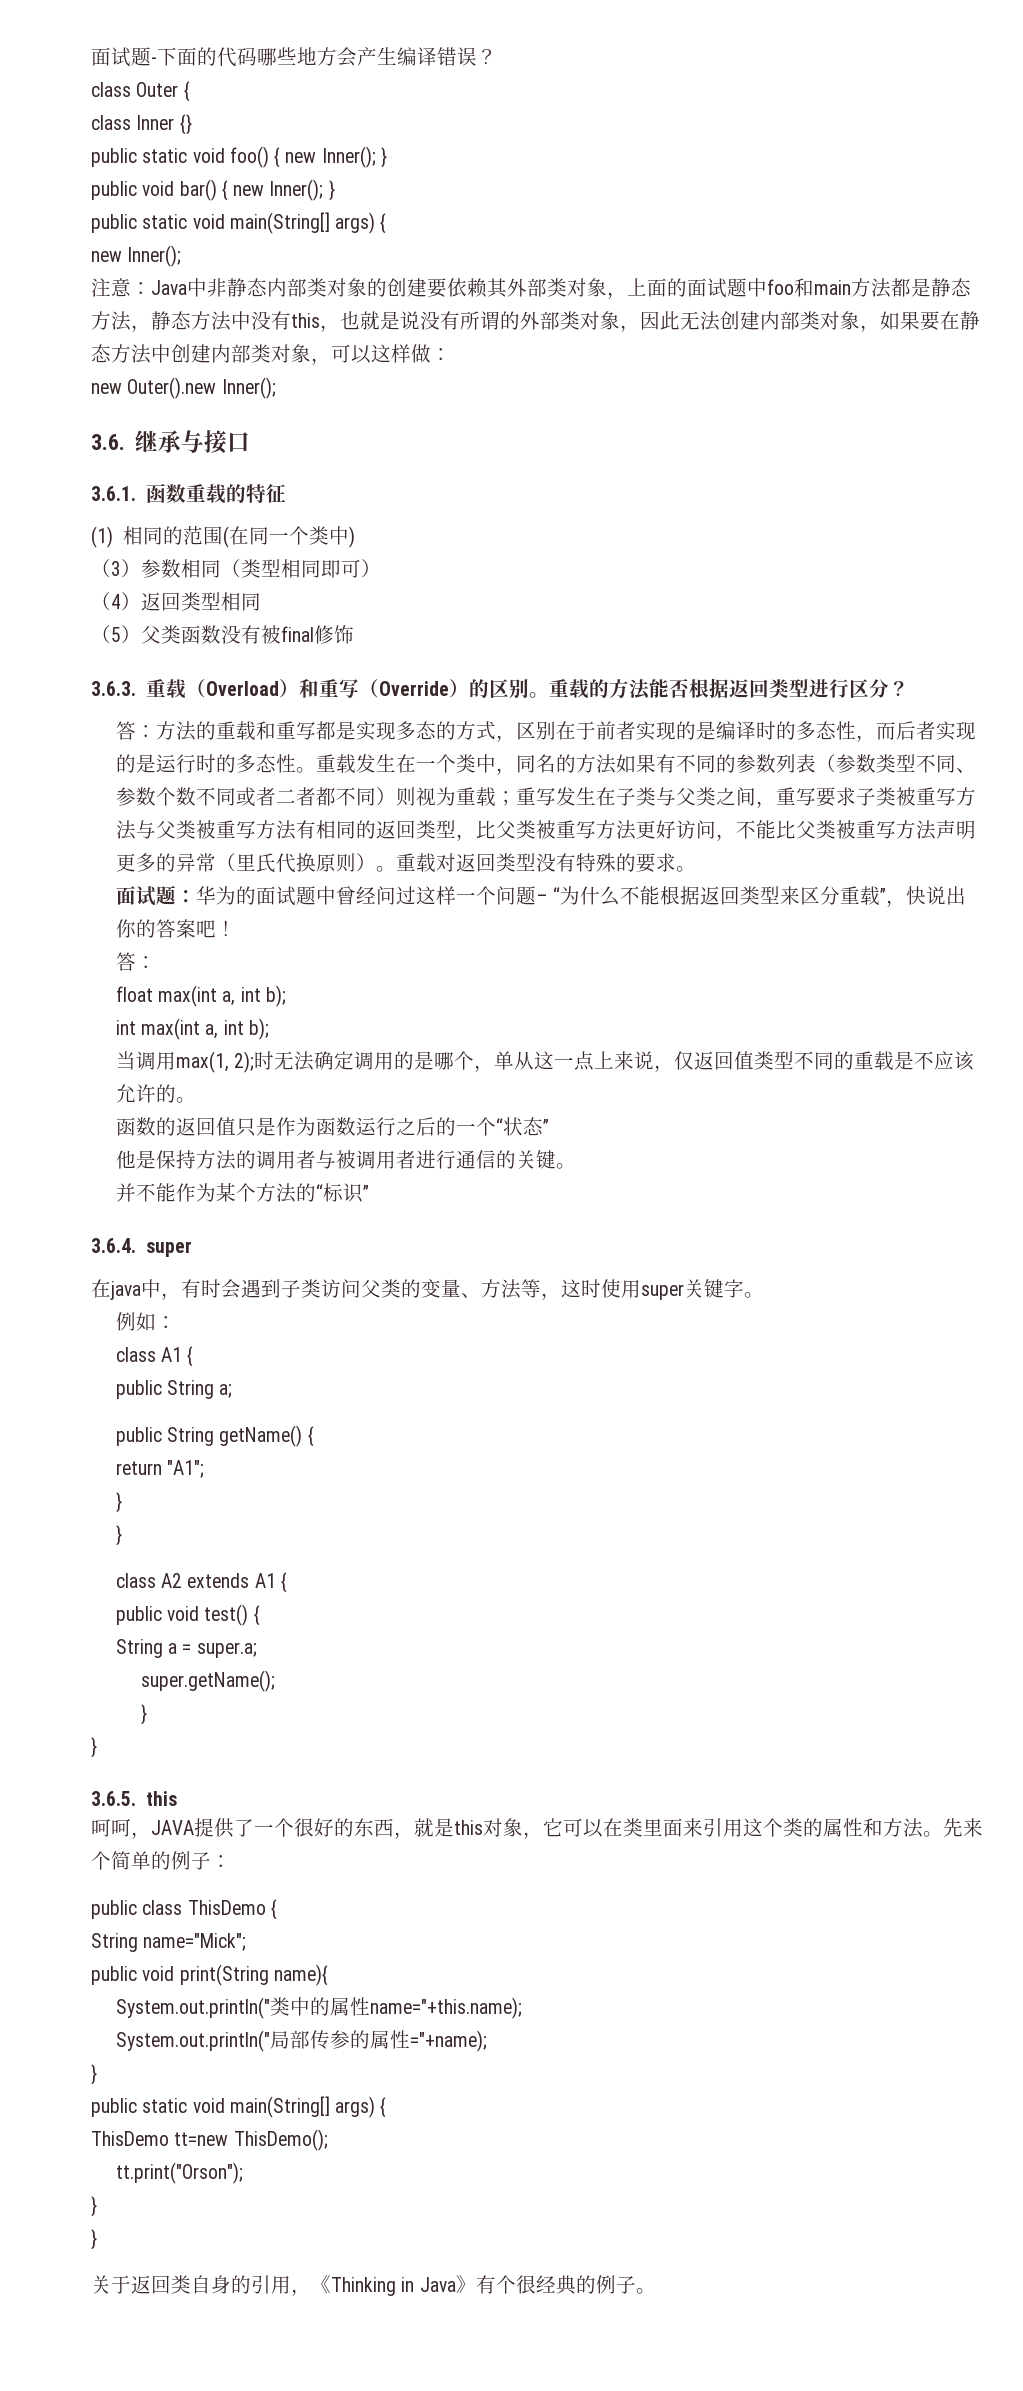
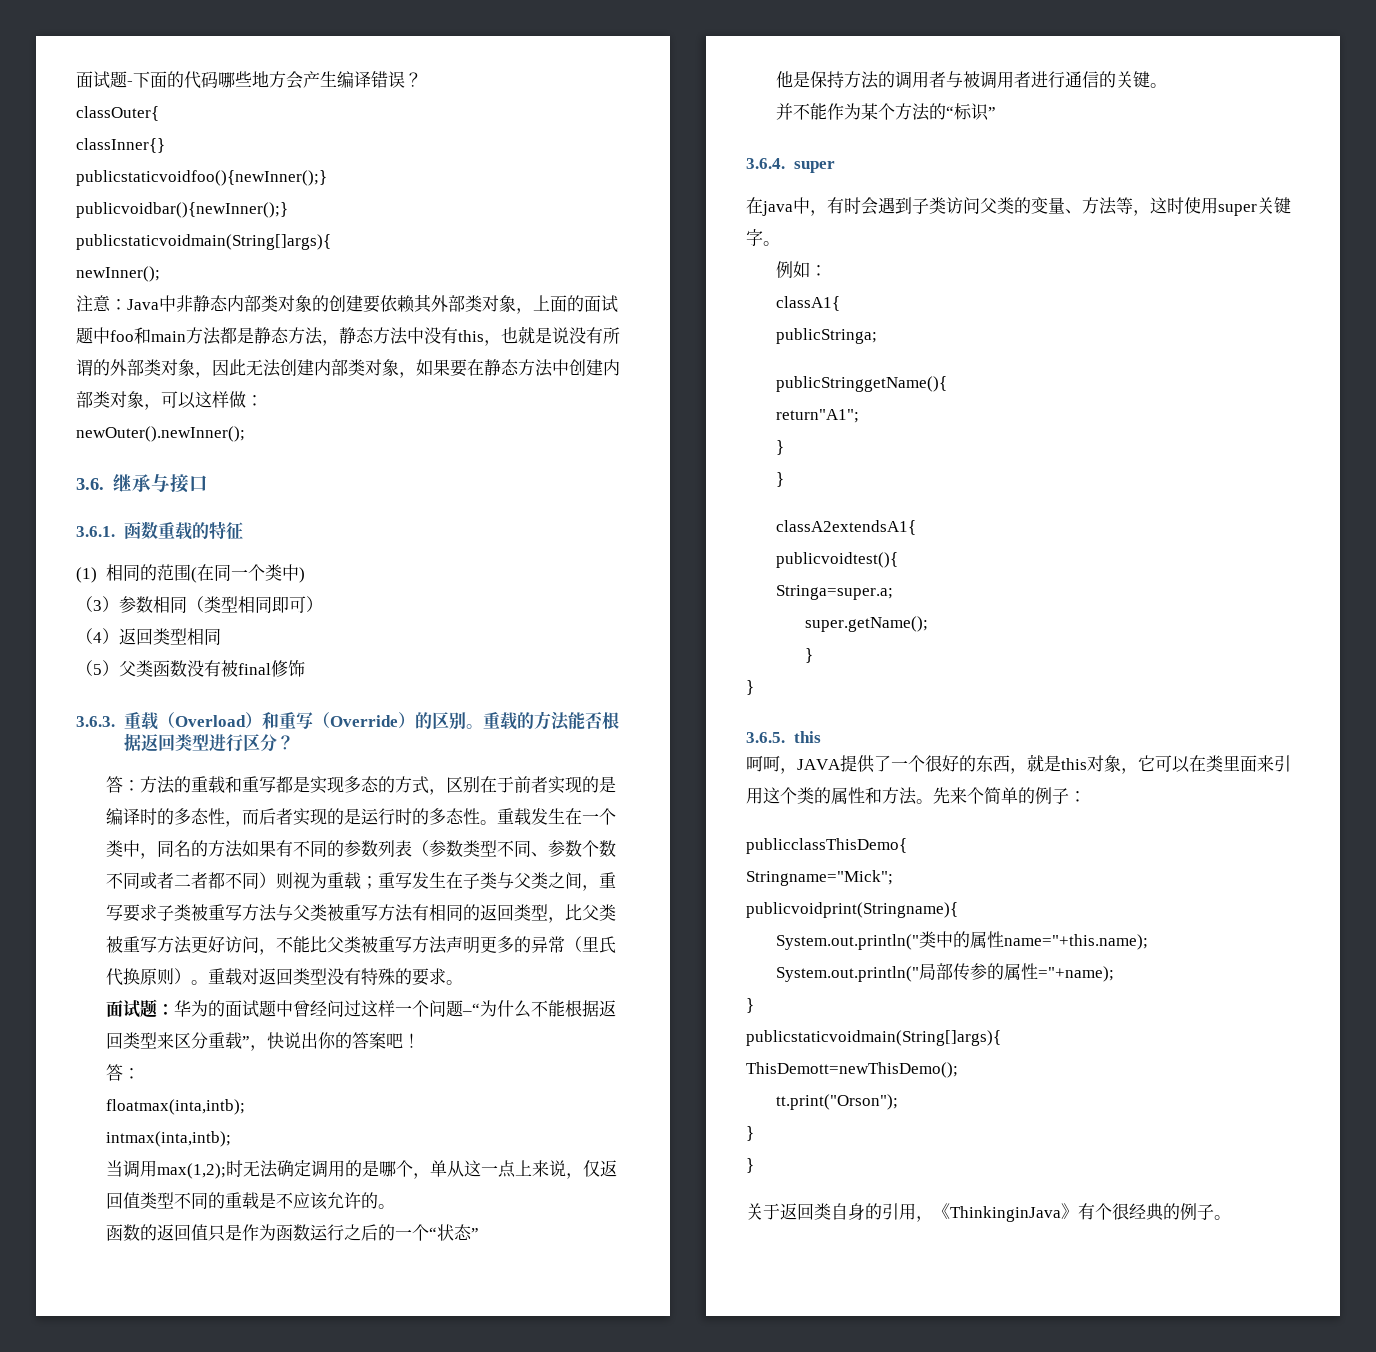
[91,81,190,102] [91,114,192,135] [91,146,387,168] [91,179,335,201] [91,212,387,234] [91,245,182,267] class Outer { // class Inner {} // public static void foo() { new Inner(); } // public void bar() { new Inner(); } // public static void main(String[] args) { // new Inner(); -> [76,106,159,121] [76,138,165,153] [76,170,327,186] [76,202,288,218] [76,234,331,250] [76,266,160,282] classOuter{ // classInner{} // publicstaticvoidfoo(){newInner();} // publicvoidbar(){newInner();} // publicstaticvoidmain(String[]args){ // newInner();
[91,377,276,399] new Outer().new Inner(); -> [76,426,245,442] newOuter().newInner();
[535,887,561,903] – “ -> [461,1003,480,1015] –“
[115,985,286,1007] [115,1018,269,1040] float max(int a, int b); // int max(int a, int b); -> [105,1099,245,1115] [105,1131,231,1147] floatmax(inta,intb); // intmax(inta,intb);
[175,1051,255,1073] max(1, 2); -> [156,1163,226,1179] max(1,2);
[115,1346,194,1367] [115,1380,233,1399] [115,1425,314,1447] [115,1460,205,1478] [115,1492,122,1513] [115,1525,122,1546] [115,1572,287,1593] [115,1604,260,1626] [115,1639,257,1658] class A1 { // public String a; // public String getName() { // return "A1"; // } // } // class A2 extends A1 { // public void test() { // String a = super.a; -> [775,296,840,311] [775,328,877,344] [775,376,947,392] [775,409,859,423] [775,440,784,455] [775,472,784,487] [775,520,916,535] [775,552,898,568] [775,585,893,600] classA1{ // publicStringa; // publicStringgetName(){ // return"A1"; // } // } // classA2extendsA1{ // publicvoidtest(){ // Stringa=super.a;
[91,1899,277,1920] [91,1933,247,1952] [91,1964,328,1986] public class ThisDemo { // String name="Mick"; // public void print(String name){ -> [746,838,907,854] [746,870,893,886] [746,902,958,918] publicclassThisDemo{ // Stringname="Mick"; // publicvoidprint(Stringname){
[91,2096,387,2118] [91,2129,328,2151] public static void main(String[] args) { // ThisDemo tt=new ThisDemo(); -> [746,1030,1001,1046] [746,1062,958,1078] publicstaticvoidmain(String[]args){ // ThisDemott=newThisDemo();
[331,2277,456,2296] Thinking in Java -> [950,1206,1061,1222] ThinkinginJava

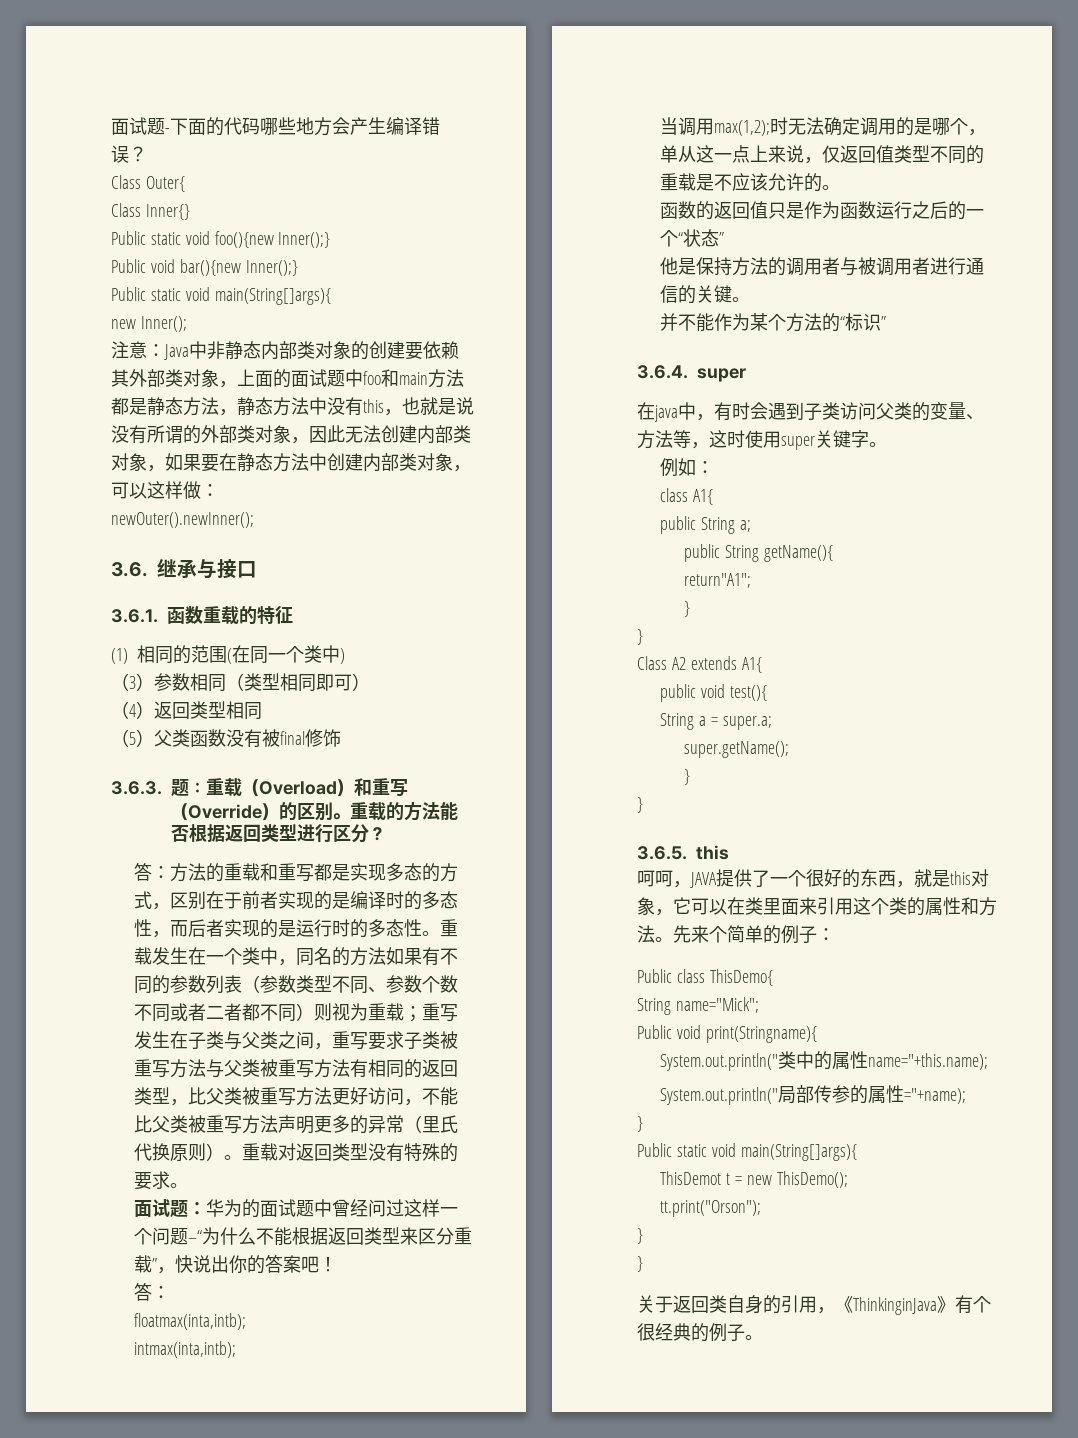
[76,106,159,121] [76,138,165,153] [76,170,327,186] [76,202,288,218] [76,234,331,250] [76,266,160,282] classOuter{ // classInner{} // publicstaticvoidfoo(){newInner();} // publicvoidbar(){newInner();} // publicstaticvoidmain(String[]args){ // newInner(); -> [111,175,185,192] [111,203,190,220] [111,231,331,248] [111,259,298,276] [111,287,331,305] [111,316,187,332] Class Outer{ // Class Inner{} // Public static void foo(){new Inner();} // Public void bar(){new Inner();} // Public static void main(String[]args){ // new Inner();
(115, 721) none -> [171,779,206,797] 题：
[775,296,840,311] [775,328,877,344] [775,376,947,392] [775,409,859,423] [775,440,784,455] [775,472,784,487] [775,520,916,535] [775,552,898,568] [775,585,893,600] classA1{ // publicStringa; // publicStringgetName(){ // return"A1"; // } // } // classA2extendsA1{ // publicvoidtest(){ // Stringa=super.a; -> [660,488,714,505] [660,516,752,534] [683,544,833,562] [683,573,751,588] [683,601,690,617] [637,629,643,645] [637,656,762,673] [660,684,768,702] [660,713,773,730] class A1{ // public String a; // public String getName(){ // return"A1"; // } // } // Class A2 extends A1{ // public void test(){ // String a = super.a;
[746,838,907,854] [746,870,893,886] [746,902,958,918] publicclassThisDemo{ // Stringname="Mick"; // publicvoidprint(Stringname){ -> [637,969,773,986] [637,997,759,1015] [637,1025,817,1043] Public class ThisDemo{ // String name="Mick"; // Public void print(Stringname){
[746,1030,1001,1046] [746,1062,958,1078] publicstaticvoidmain(String[]args){ // ThisDemott=newThisDemo(); -> [637,1143,857,1161] [660,1171,848,1188] Public static void main(String[]args){ // ThisDemot t = new ThisDemo();

